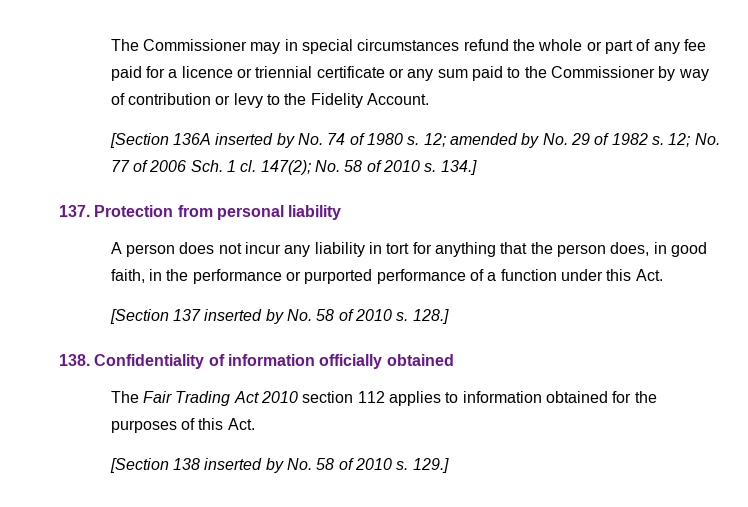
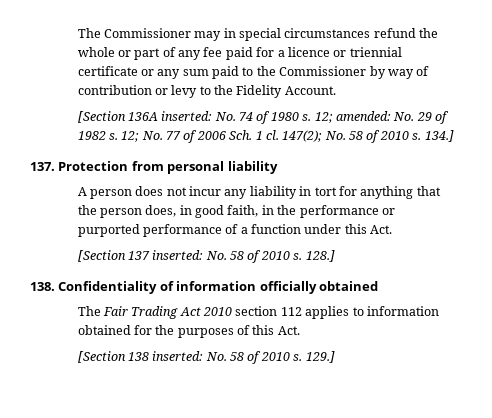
[215,133,295,148] inserted by -> [161,111,213,121] inserted:
[450,133,540,148] amended by -> [335,111,391,121] amended:
[204,309,284,324] inserted by -> [152,250,204,260] inserted:
[204,458,284,473] inserted by -> [152,351,204,361] inserted:

